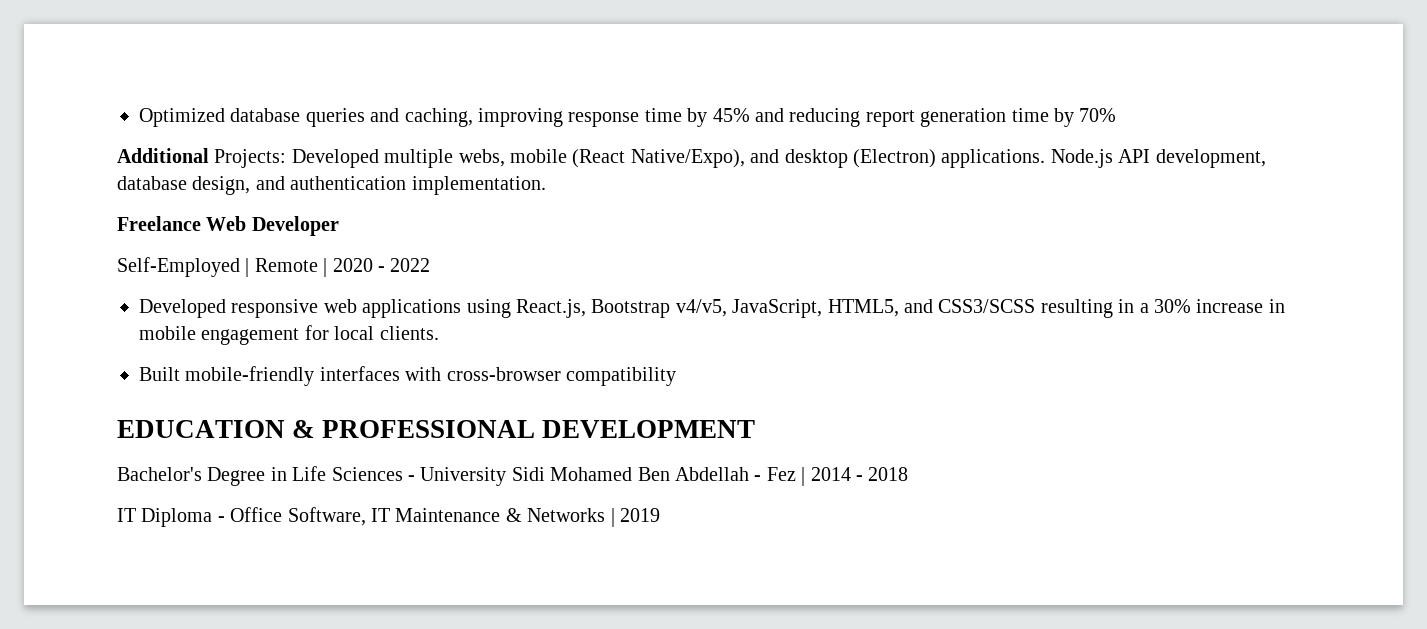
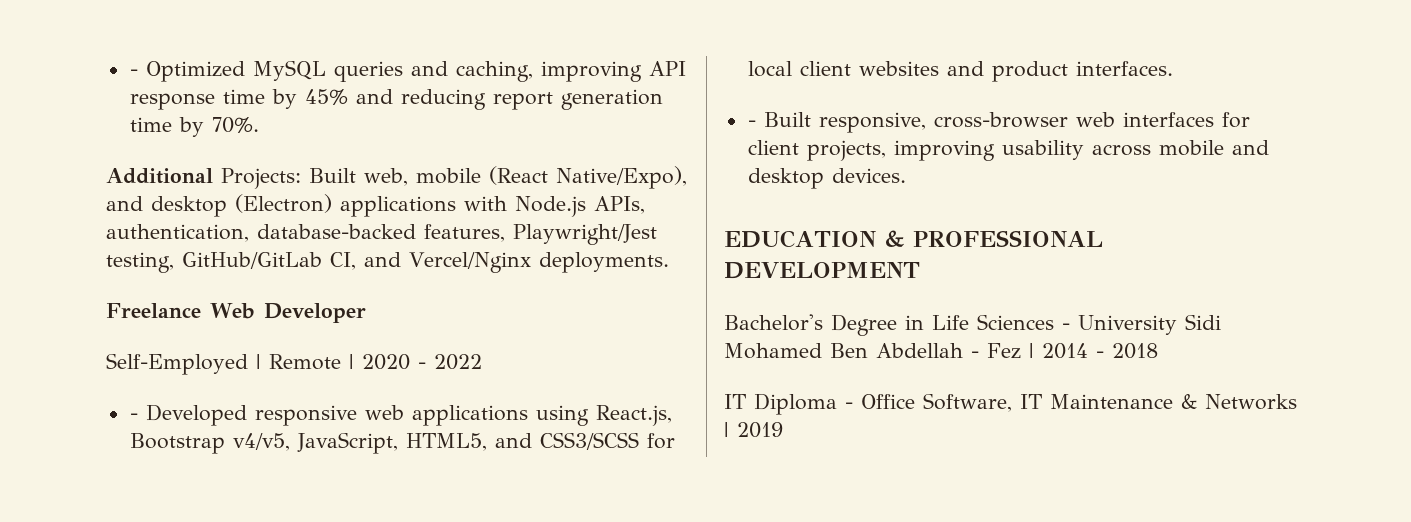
[139,108,301,127] Optimized database -> [129,60,326,82] - Optimized MySQL
(563, 117) none -> [648,61,686,76] API
[1079,108,1117,122] 70% -> [211,117,259,133] 70%.
[291,149,505,168] Developed multiple webs, -> [309,168,408,186] Built web,
[941,149,1266,168] [117,176,546,195] applications. Node.js API development, database design, and authentication implementation. -> [340,196,645,217] [106,224,657,245] [106,252,669,273] applications with Node.js APIs, authentication, database-backed features, Playwright/Jest testing, GitHub/GitLab CI, and Vercel/Nginx deployments.
(431, 265) none -> [129,413,138,420] -
[1040,299,1285,318] [139,325,439,345] [139,366,676,386] resulting in a 30% increase in mobile engagement for local clients. // Built mobile-friendly interfaces with cross-browser compatibility -> [646,433,675,449] [747,61,1173,82] [747,112,1250,133] [747,140,1269,161] [747,168,906,189] for local client websites and product interfaces. // - Built responsive, cross-browser web interfaces for client projects, improving usability across mobile and desktop devices.

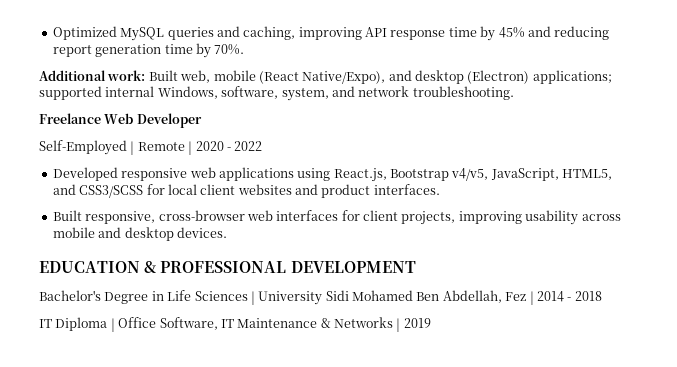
[129,69,138,76] - -> (52, 33) none
[221,168,301,189] Projects: -> [107,70,146,81] work:
[340,196,645,217] [106,224,657,245] [106,252,669,273] applications with Node.js APIs, authentication, database-backed features, Playwright/Jest testing, GitHub/GitLab CI, and Vercel/Nginx deployments. -> [532,70,612,84] [39,86,514,101] applications; supported internal Windows, software, system, and network troubleshooting.
[129,413,138,420] - -> (263, 146) none
[747,120,756,127] - -> (440, 189) none
[1062,323,1070,330] - -> [250,291,255,305] |
[876,343,979,358] Abdellah - -> [442,290,502,303] Abdellah,
[845,402,853,409] - -> [110,318,115,332] |

